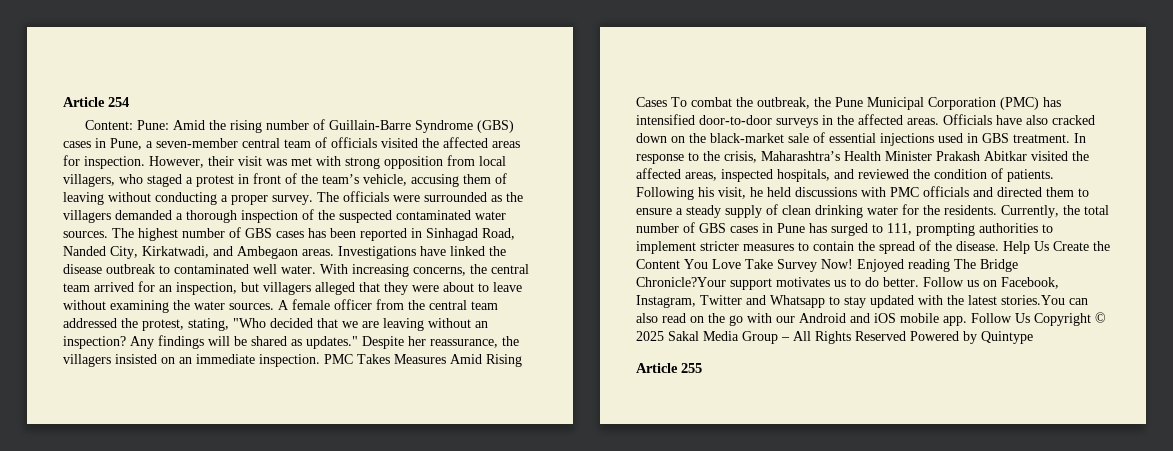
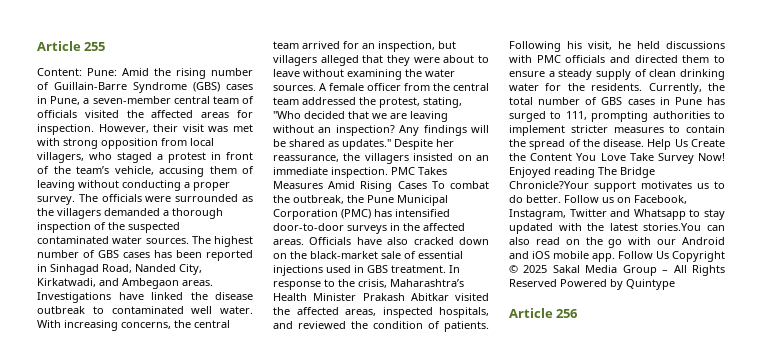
[63,97,129,107] Article 254 -> [37,41,106,51] Article 255
[681,363,702,373] 255 -> [556,309,579,318] 256

